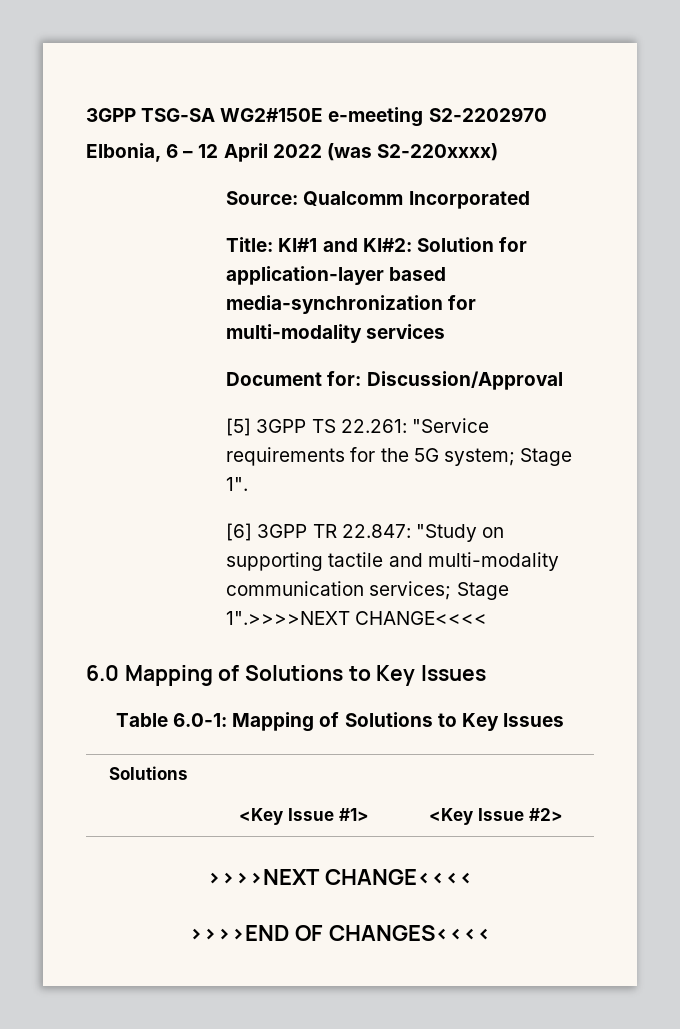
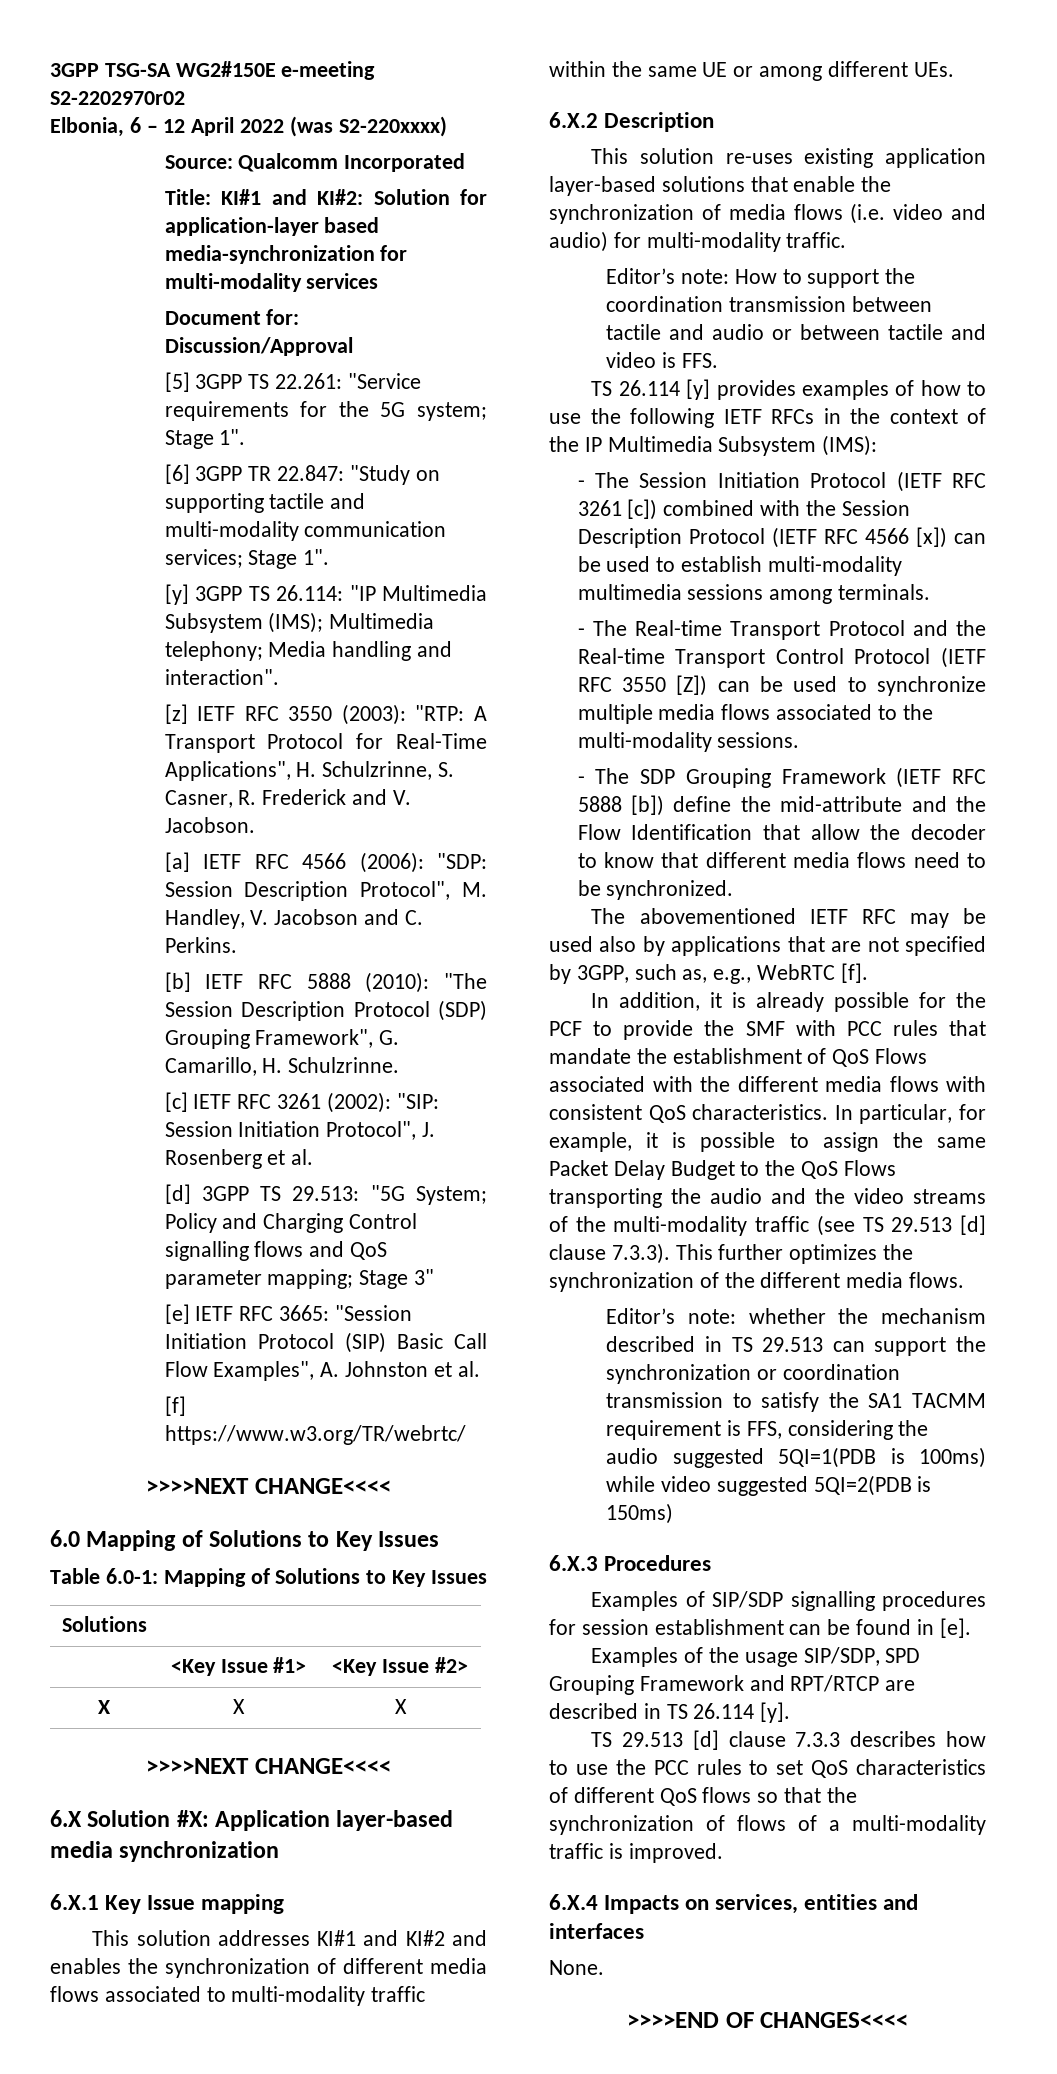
[428,107,547,122] S2-2202970 -> [50,91,185,105] S2-2202970r02
[226,611,351,625] 1".>>>>NEXT -> [303,549,330,565] [164,584,487,605] [164,612,435,633] [164,641,452,661] [164,669,279,685] [164,704,488,725] [164,733,487,753] [164,761,454,781] [164,789,411,808] [164,817,255,833] [164,852,487,873] [164,881,487,901] [164,909,423,929] [164,937,237,953] [164,972,488,993] [164,1000,487,1021] [164,1029,400,1049] [164,1057,400,1076] [164,1092,439,1113] [164,1121,435,1140] [164,1149,314,1169] [164,1184,487,1205] [164,1213,417,1233] [164,1241,387,1261] [164,1269,434,1289] [164,1304,412,1324] [164,1332,487,1353] [164,1361,480,1381] [164,1396,186,1416] [164,1425,466,1445] [146,1478,250,1494] 1". // [y] 3GPP TS 26.114: "IP Multimedia Subsystem (IMS); Multimedia telephony; Media handling and interaction". // [z] IETF RFC 3550 (2003): "RTP: A Transport Protocol for Real-Time Applications", H. Schulzrinne, S. Casner, R. Frederick and V. Jacobson. // [a] IETF RFC 4566 (2006): "SDP: Session Description Protocol", M. Handley, V. Jacobson and C. Perkins. // [b] IETF RFC 5888 (2010): "The Session Description Protocol (SDP) Grouping Framework", G. Camarillo, H. Schulzrinne. // [c] IETF RFC 3261 (2002): "SIP: Session Initiation Protocol", J. Rosenberg et al. // [d] 3GPP TS 29.513: "5G System; Policy and Charging Control signalling flows and QoS parameter mapping; Stage 3" // [e] IETF RFC 3665: "Session Initiation Protocol (SIP) Basic Call Flow Examples", A. Johnston et al. // [f] https://www.w3.org/TR/webrtc/ // >>>>NEXT
[207,869,473,885] // >>>>NEXT CHANGE<<<< -> [98,1700,111,1714] [233,1699,245,1714] [394,1699,407,1714] [146,1758,391,1774] [50,1810,454,1831] [50,1841,280,1862] [50,1894,285,1914] [92,1930,487,1946] [50,1958,487,1978] [50,1986,426,2006] [549,61,954,81] [549,112,715,132] [591,148,986,168] [549,176,892,196] [549,203,986,224] [549,231,847,252] [606,268,916,288] [606,296,932,312] [606,324,986,340] [606,352,718,368] [591,379,986,400] [549,408,986,428] [549,435,878,456] [577,471,986,492] [577,499,910,520] [577,527,987,548] [577,556,902,576] [577,584,931,604] [577,620,986,640] [577,647,986,668] [577,675,986,696] [577,704,933,724] [577,732,800,752] [577,767,986,788] [577,795,986,816] [577,824,986,840] [577,852,986,868] [577,880,734,900] [591,908,987,928] [549,936,986,956] [549,963,868,984] [591,992,986,1012] [549,1020,986,1040] [549,1048,928,1067] [549,1076,986,1092] [549,1104,986,1124] [549,1132,986,1152] [549,1160,896,1180] [549,1188,986,1208] [549,1215,986,1236] [549,1243,914,1264] [549,1272,965,1292] [606,1308,986,1324] [606,1336,986,1356] [606,1364,900,1384] [606,1392,986,1412] [606,1420,929,1440] [606,1447,986,1468] [606,1475,932,1496] [606,1503,674,1524] [549,1555,712,1571] [591,1591,986,1611] [549,1618,971,1638] [591,1647,921,1667] [549,1675,916,1695] [549,1702,791,1723] [591,1730,986,1750] [549,1759,986,1778] [549,1787,857,1806] [549,1815,986,1835] [549,1843,723,1863] [549,1894,919,1914] [549,1923,644,1939] [549,1960,604,1975] // X | X | X // >>>>NEXT CHANGE<<<< // 6.X Solution #X: Application layer-based media synchronization // 6.X.1 Key Issue mapping // This solution addresses KI#1 and KI#2 and enables the synchronization of different media flows associated to multi-modality traffic within the same UE or among different UEs. // 6.X.2 Description // This solution re-uses existing application layer-based solutions that enable the synchronization of media flows (i.e. video and audio) for multi-modality traffic. // Editor’s note: How to support the coordination transmission between tactile and audio or between tactile and video is FFS. // TS 26.114 [y] provides examples of how to use the following IETF RFCs in the context of the IP Multimedia Subsystem (IMS): // - The Session Initiation Protocol (IETF RFC 3261 [c]) combined with the Session Description Protocol (IETF RFC 4566 [x]) can be used to establish multi-modality multimedia sessions among terminals. // - The Real-time Transport Protocol and the Real-time Transport Control Protocol (IETF RFC 3550 [Z]) can be used to synchronize multiple media flows associated to the multi-modality sessions. // - The SDP Grouping Framework (IETF RFC 5888 [b]) define the mid-attribute and the Flow Identification that allow the decoder to know that different media flows need to be synchronized. // The abovementioned IETF RFC may be used also by applications that are not specified by 3GPP, such as, e.g., WebRTC [f]. // In addition, it is already possible for the PCF to provide the SMF with PCC rules that mandate the establishment of QoS Flows associated with the different media flows with consistent QoS characteristics. In particular, for example, it is possible to assign the same Packet Delay Budget to the QoS Flows transporting the audio and the video streams of the multi-modality traffic (see TS 29.513 [d] clause 7.3.3). This further optimizes the synchronization of the different media flows. // Editor’s note: whether the mechanism described in TS 29.513 can support the synchronization or coordination transmission to satisfy the SA1 TACMM requirement is FFS, considering the audio suggested 5QI=1(PDB is 100ms) while video suggested 5QI=2(PDB is 150ms) // 6.X.3 Procedures // Examples of SIP/SDP signalling procedures for session establishment can be found in [e]. // Examples of the usage SIP/SDP, SPD Grouping Framework and RPT/RTCP are described in TS 26.114 [y]. // TS 29.513 [d] clause 7.3.3 describes how to use the PCC rules to set QoS characteristics of different QoS flows so that the synchronization of flows of a multi-modality traffic is improved. // 6.X.4 Impacts on services, entities and interfaces // None.

